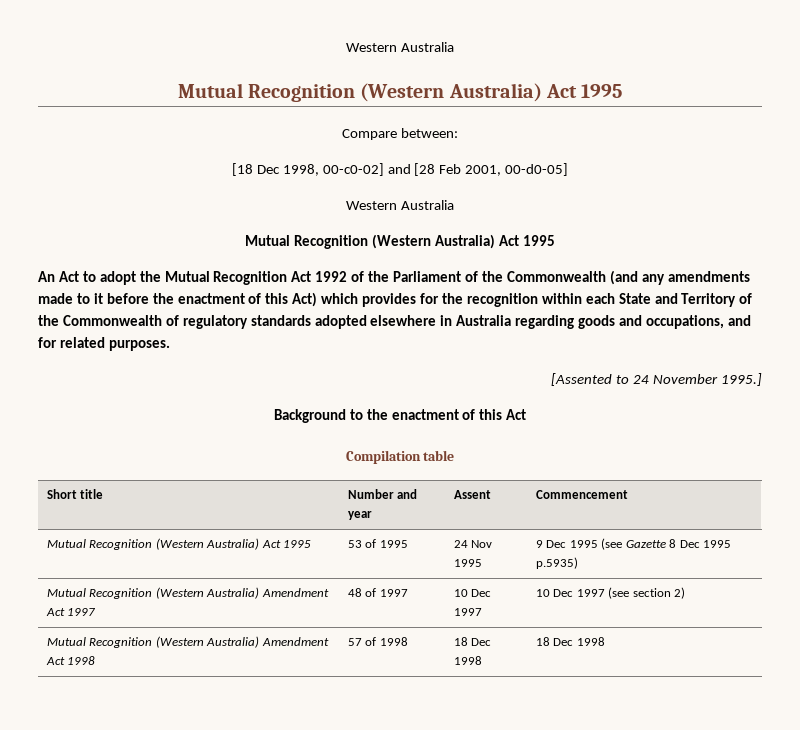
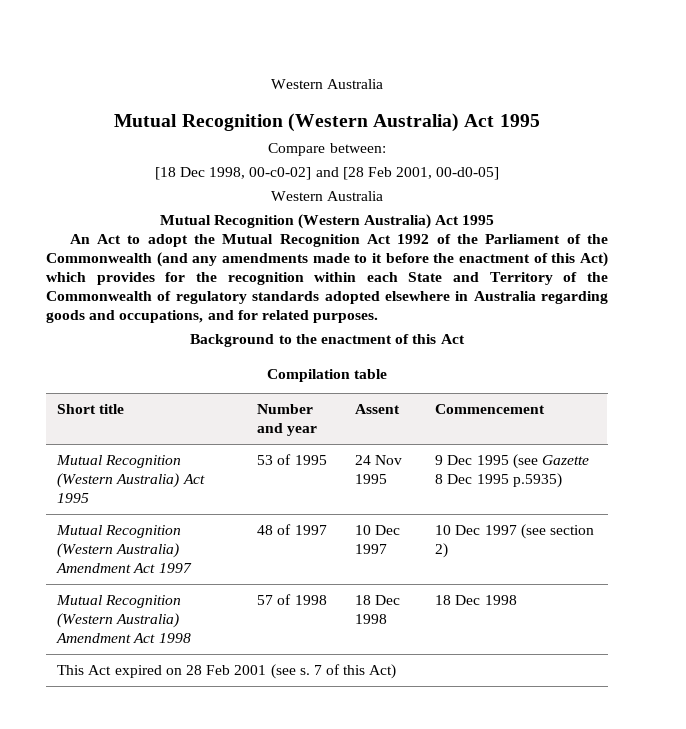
[551,373,762,386] // [Assented to 24 November 1995.] -> (379, 318) none
(605, 641) none -> [57,664,397,679] // This Act expired on 28 Feb 2001 (see s. 7 of this Act)

